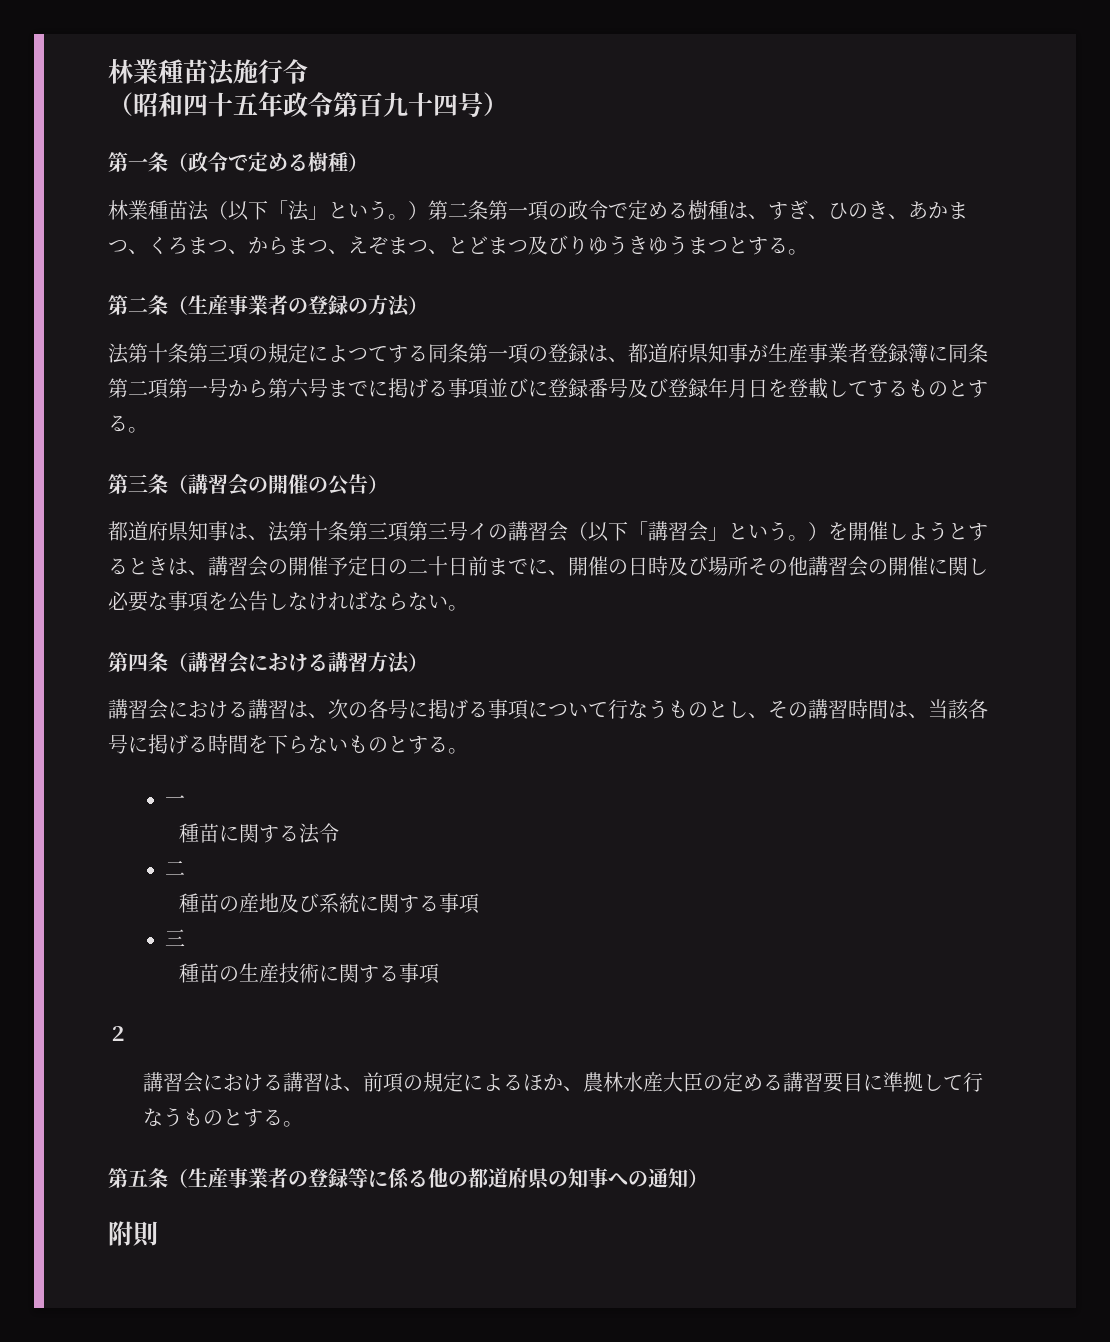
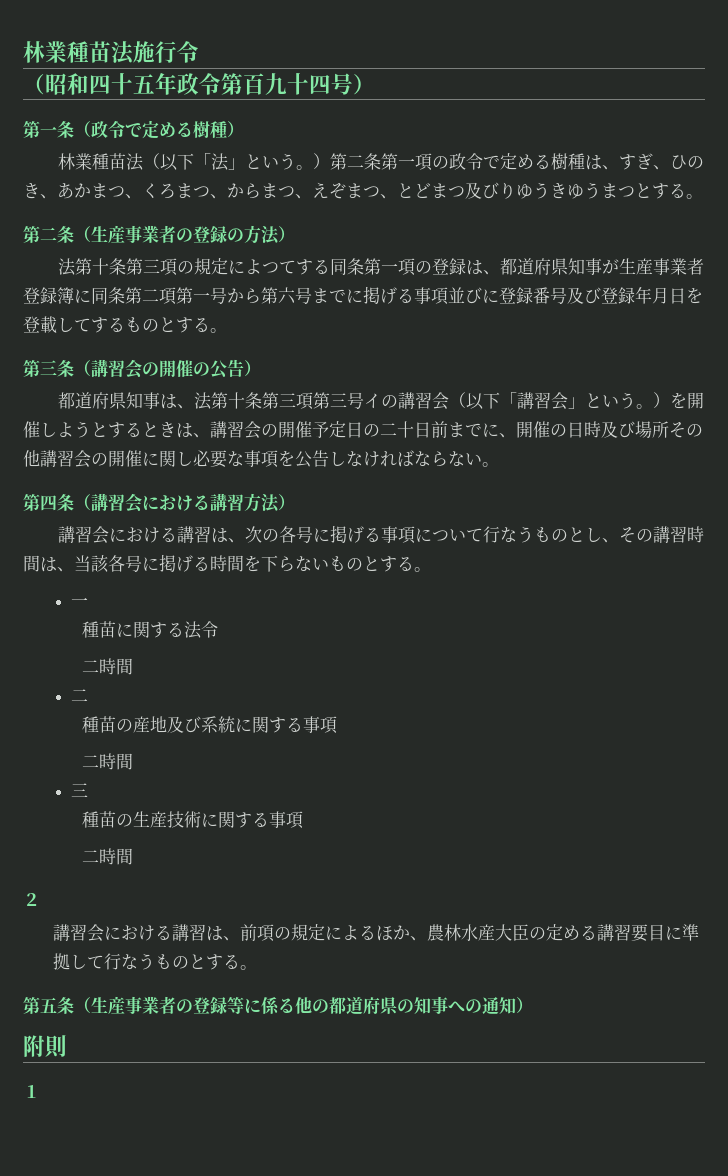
(339, 833) none -> [82,658,134,675] // 二時間
(479, 903) none -> [82,753,134,770] // 二時間
(439, 973) none -> [82,848,134,865] // 二時間
(158, 1234) none -> [23,1085,40,1098] // １

